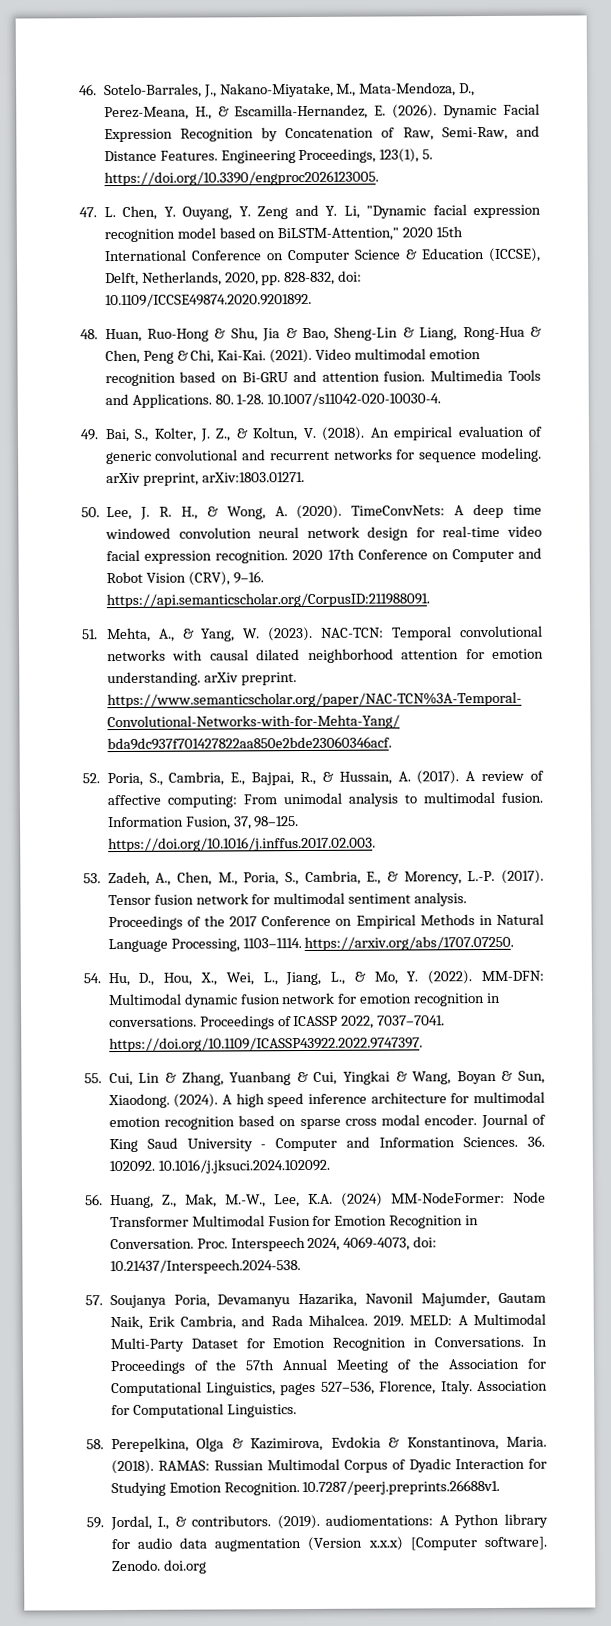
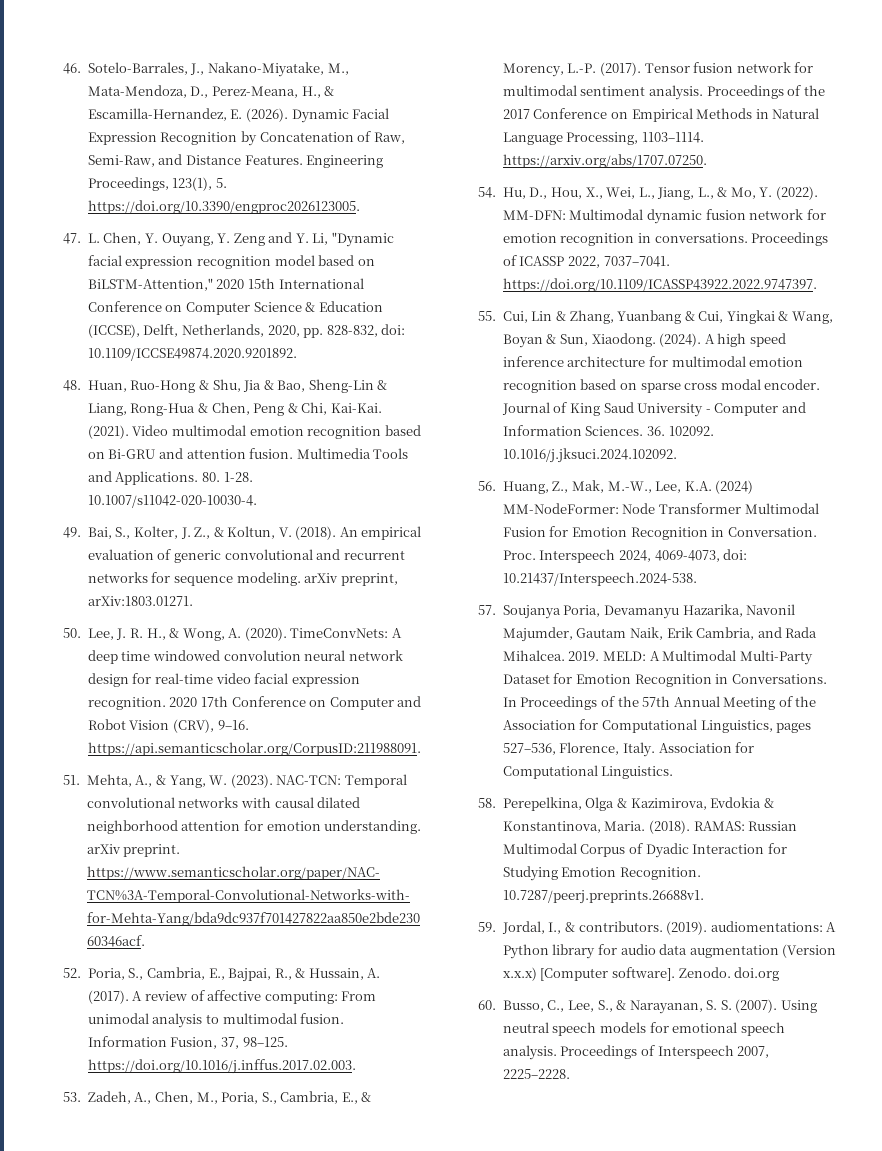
(207, 1566) none -> [478,999,817,1014] [502,1022,785,1036] [502,1045,770,1060] [502,1069,570,1079] // 60. Busso, C., Lee, S., & Narayanan, S. S. (2007). Using neutral speech models for emotional speech analysis. Proceedings of Interspeech 2007, 2225–2228.

